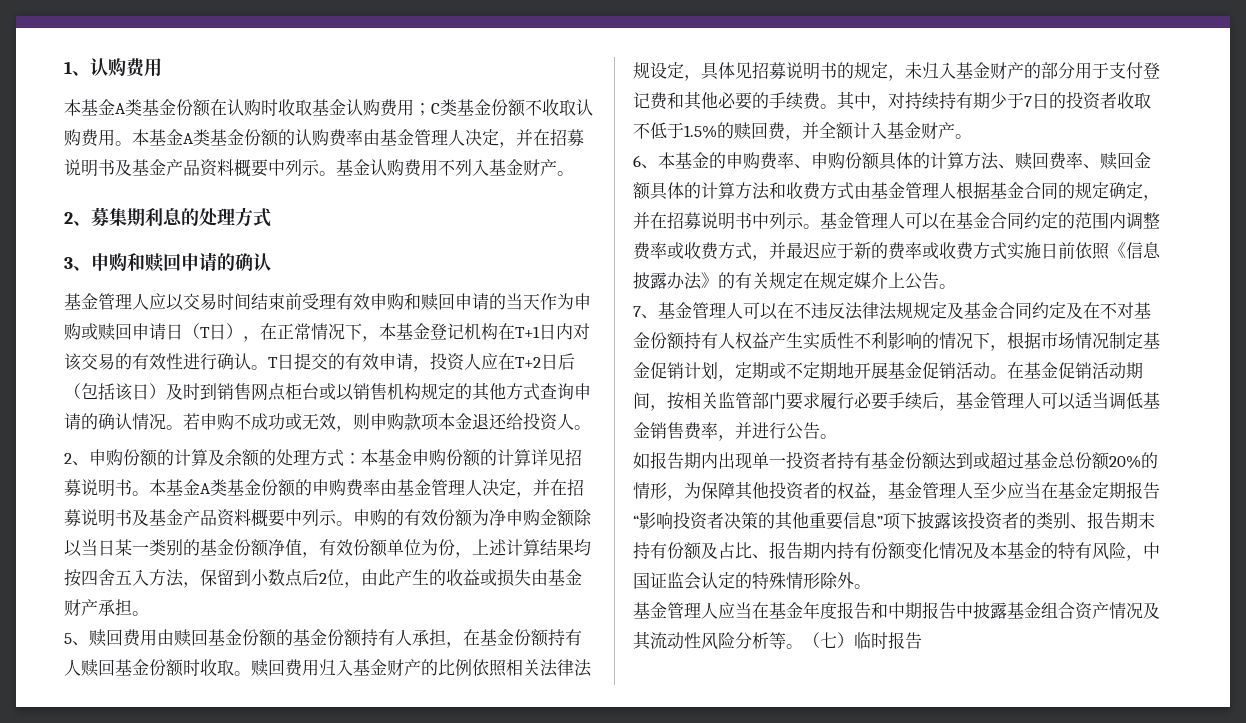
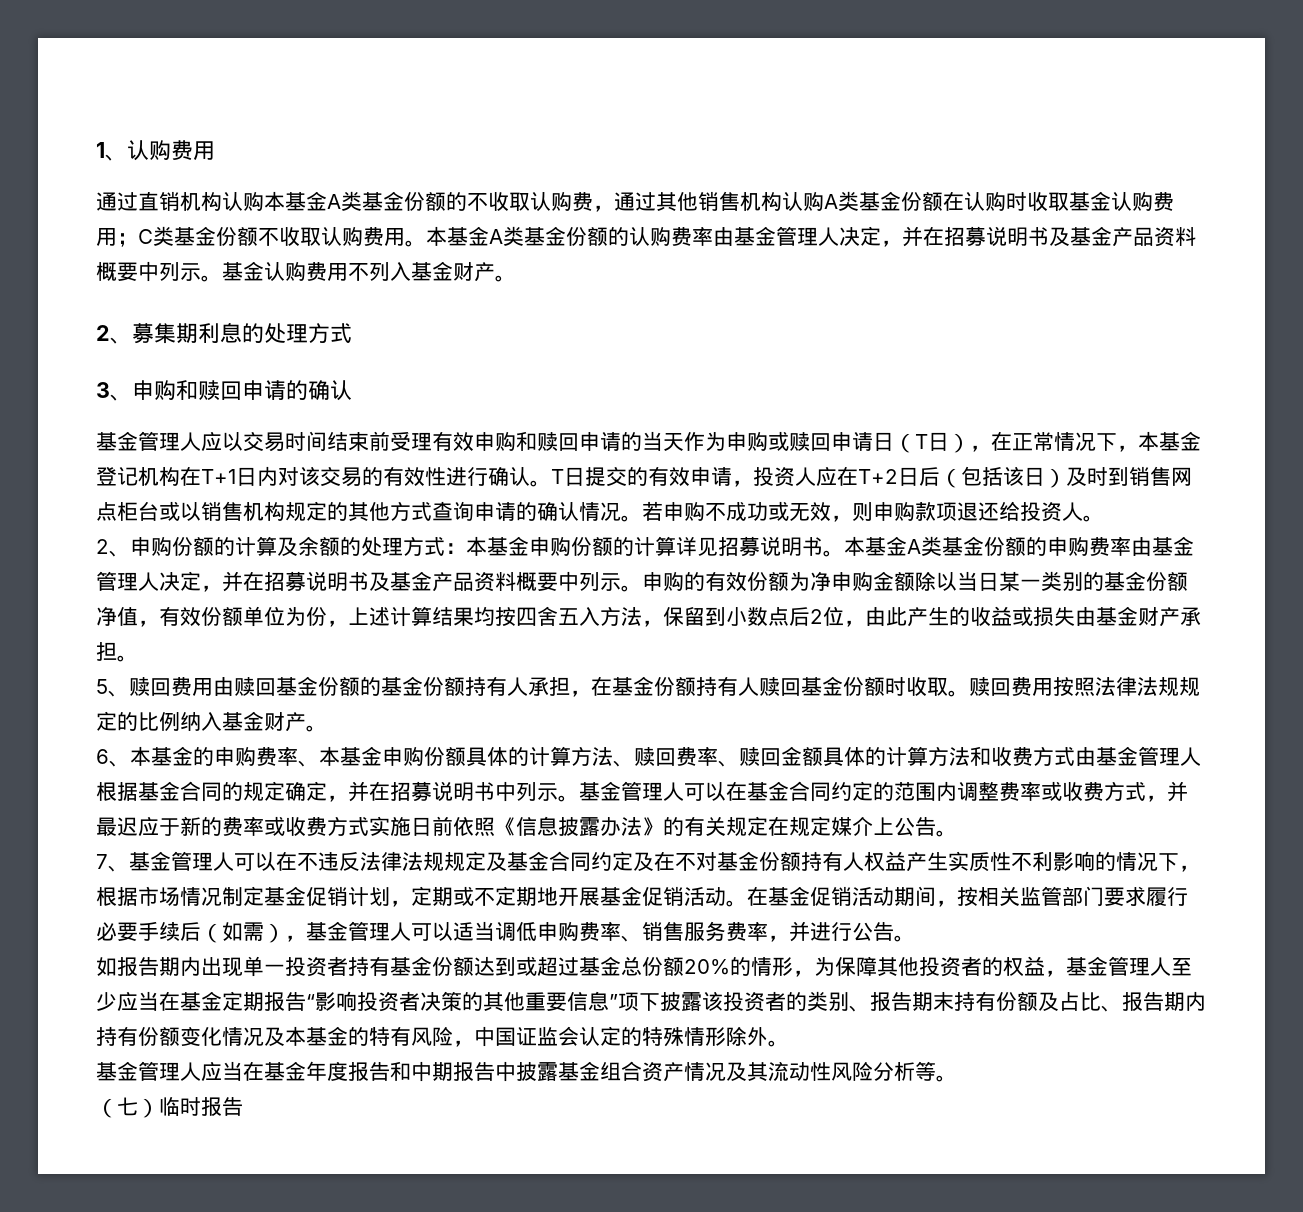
[64,99,211,117] 本基金A类基金份额 -> [96,191,943,212] 通过直销机构认购本基金A类基金份额的不收取认购费，通过其他销售机构认购A类基金份额
[438,413,472,430] 本金 -> (957, 511) none
[319,659,592,677] [633,62,1160,81] [633,91,1151,111] [633,122,870,141] 归入基金财产的比例依照相关法律法规设定，具体见招募说明书的规定，未归入基金财产的部分用于支付登记费和其他必要的手续费。其中，对持续持有期少于7日的投资者收取不低于1.5%的赎回费，并全额计 -> [1053,676,1200,696] [96,711,201,732] 按照法律法规规定的比例纳
(811, 166) none -> [319,746,382,766] 本基金
(939, 400) none -> [201,922,285,943] （如需）
[1143,392,1160,409] [633,422,684,439] 基金销售 -> [537,921,726,942] 申购费率、销售服务
(803, 646) none -> (957, 1078) //

